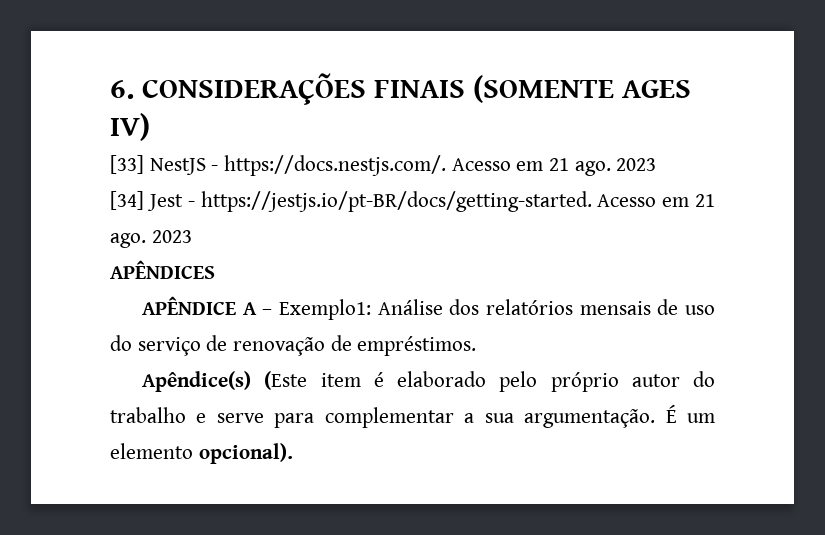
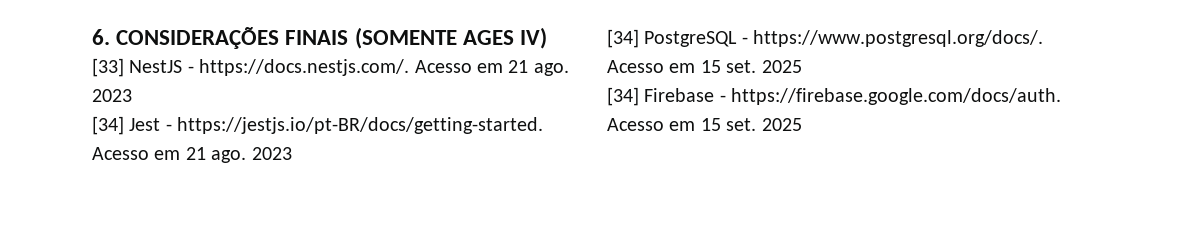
[110,260,215,279] [142,296,715,320] [110,335,477,356] [142,371,715,392] [110,404,716,428] [110,443,293,464] APÊNDICES // APÊNDICE A – Exemplo1: Análise dos relatórios mensais de uso do serviço de renovação de empréstimos. // Apêndice(s) (Este item é elaborado pelo próprio autor do trabalho e serve para complementar a sua argumentação. É um elemento opcional). -> [607,29,1044,48] [607,60,802,73] [607,87,1062,106] [607,118,802,131] [34] PostgreSQL - https://www.postgresql.org/docs/. Acesso em 15 set. 2025 // [34] Firebase - https://firebase.google.com/docs/auth. Acesso em 15 set. 2025

